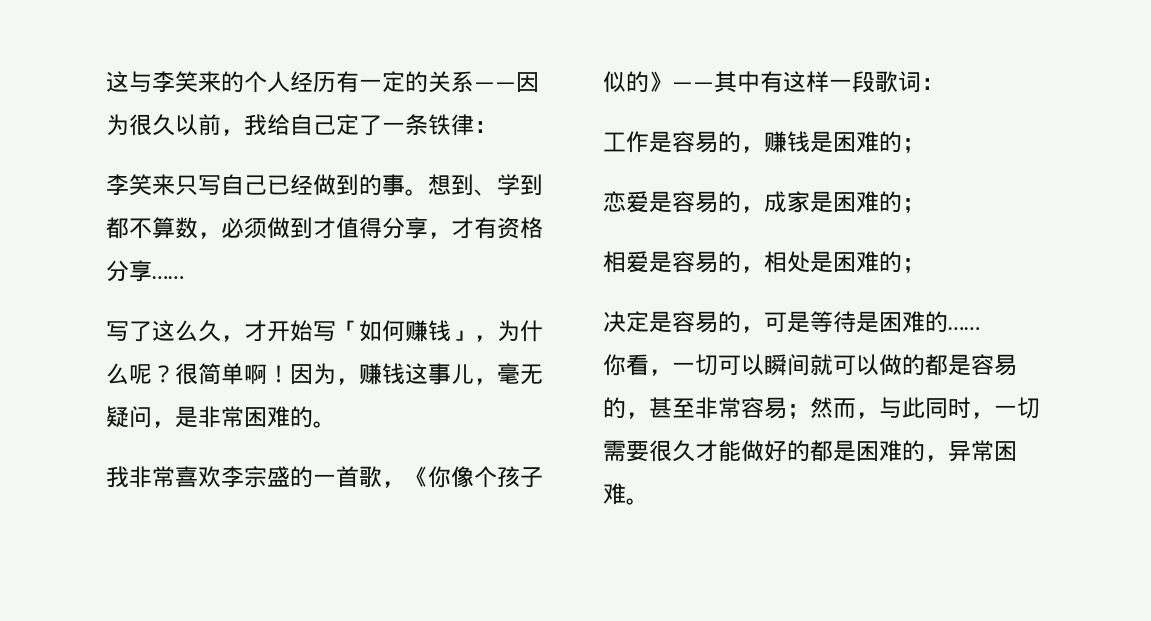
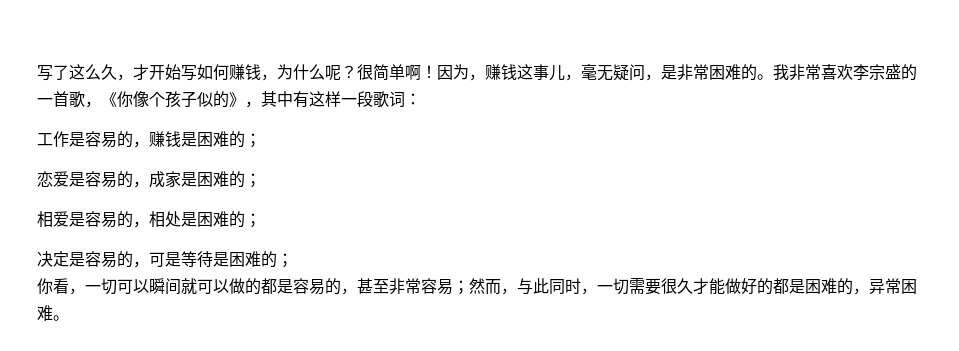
[106,71,539,93] [106,114,497,136] [106,174,543,196] [106,217,543,239] [106,260,184,282] 这与李笑来的个人经历有一定的关系——因为很久以前，我给自己定了一条铁律： // 李笑来只写自己已经做到的事。想到、学到都不算数，必须做到才值得分享，才有资格分享…… // -> (37, 73) none
[336,320,359,339] 「 -> (197, 73) none
[451,330,474,341] 」 -> (261, 72) none
(336, 424) // -> (773, 77) none
[672,82,714,90] —— -> [245,101,261,108] ，
[948,327,980,330] …… -> [277,253,293,268] ；

